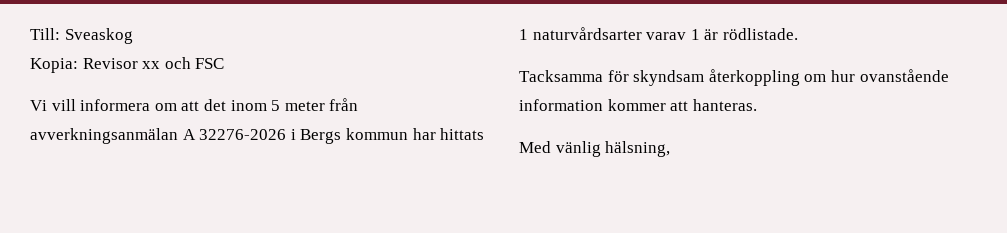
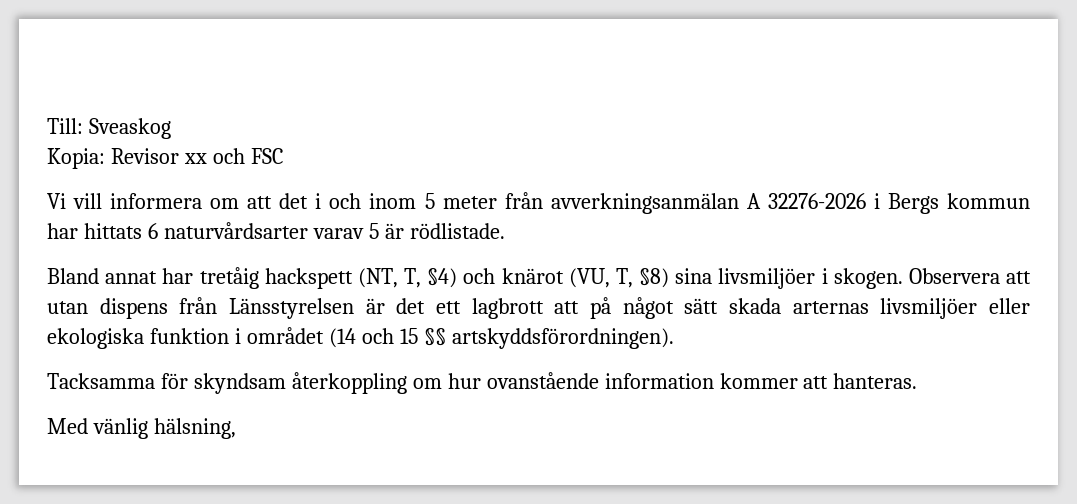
(226, 105) none -> [315,193,362,209] i och
[519,29,528,40] 1 -> [147,223,158,239] 6
[690,29,700,40] 1 -> [368,223,379,239] 5
(798, 34) none -> [47,267,1031,289] [47,297,1030,319] [47,327,674,349] // Bland annat har tretåig hackspett (NT, T, §4) och knärot (VU, T, §8) sina livsmiljöer i skogen. Observera att utan dispens från Länsstyrelsen är det ett lagbrott att på något sätt skada arternas livsmiljöer eller ekologiska funktion i området (14 och 15 §§ artskyddsförordningen).

